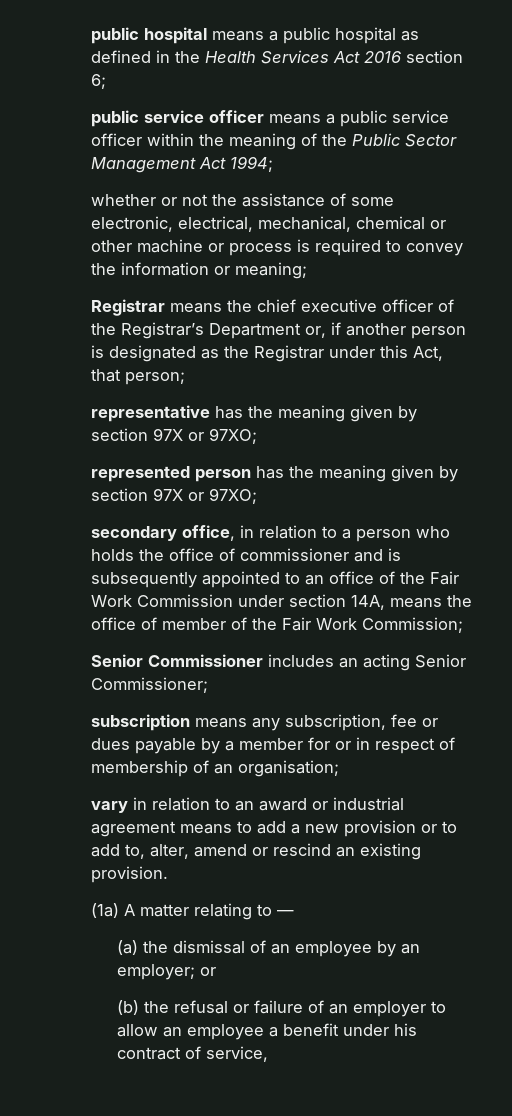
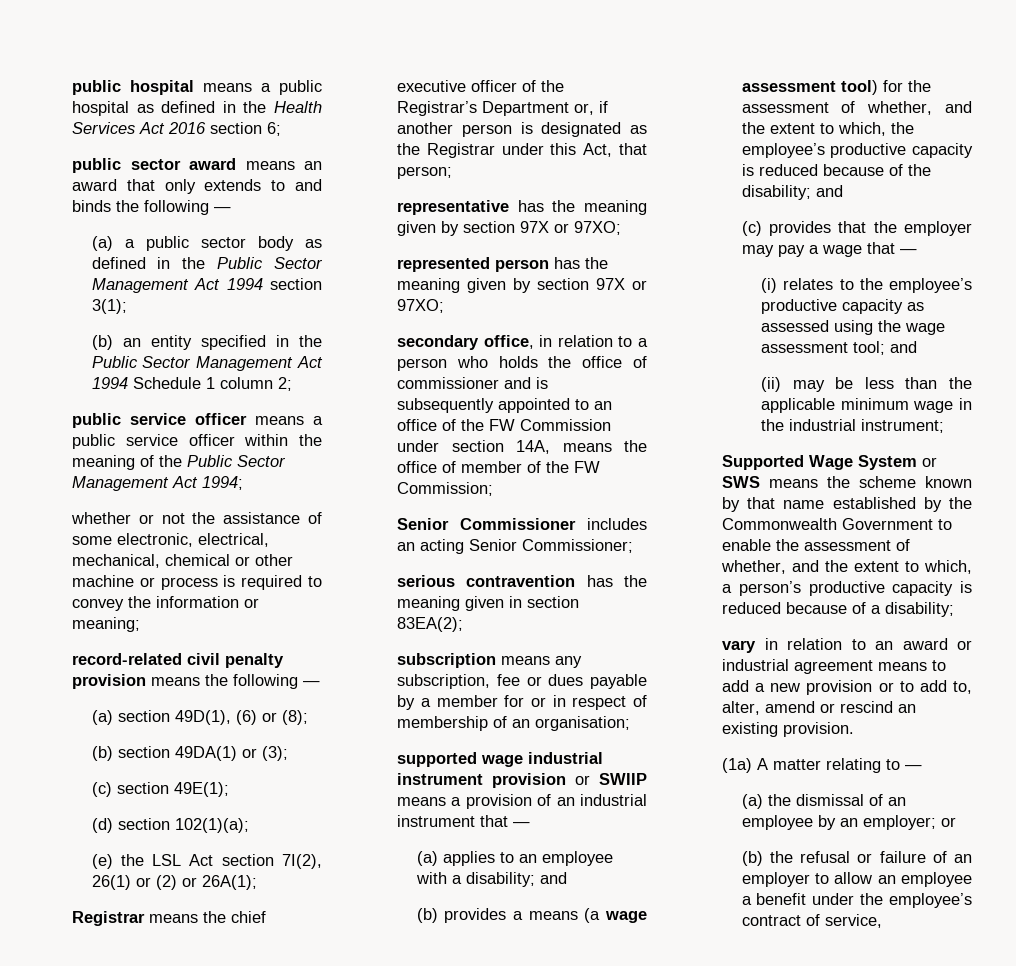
(106, 81) none -> [72,158,322,173] [72,179,322,194] [72,200,232,215] [91,236,322,251] [91,257,323,269] [91,278,322,293] [91,299,127,314] [91,335,322,350] [91,356,323,371] [91,377,292,391] // public sector award means an award that only extends to and binds the following — // (a) a public sector body as defined in the Public Sector Management Act 1994 section 3(1); // (b) an entity specified in the Public Sector Management Act 1994 Schedule 1 column 2;
(307, 270) none -> [72,653,285,668] [72,674,321,689] [91,710,308,725] [91,746,288,761] [91,782,229,797] [91,818,249,833] [91,854,322,869] [91,875,257,890] // record-related civil penalty provision means the following — // (a) section 49D(1), (6) or (8); // (b) section 49DA(1) or (3); // (c) section 49E(1); // (d) section 102(1)(a); // (e) the LSL Act section 7I(2), 26(1) or (2) or 26A(1);
[429,571,459,585] [90,595,132,607] Fair Work -> [489,419,516,431] FW
[281,617,357,631] Fair Work -> [574,461,601,473] FW
(208, 685) none -> [397,575,647,587] [397,596,580,611] [397,617,464,632] // serious contravention has the meaning given in section 83EA(2);
(339, 768) none -> [397,752,604,767] [397,773,647,788] [397,794,647,809] [397,815,531,827] [416,851,613,866] [415,872,567,887] [416,908,647,923] [741,80,931,95] [741,101,972,115] [741,122,914,136] [741,143,973,158] [741,164,931,176] [741,185,843,200] [741,221,972,236] [741,242,917,257] [761,278,972,293] [761,299,925,314] [761,320,946,335] [761,341,918,355] [761,377,972,392] [761,398,972,413] [761,419,945,433] [722,455,938,470] [722,476,972,488] [722,497,972,512] [722,518,953,530] [722,539,911,551] [721,560,972,574] [722,581,972,596] [722,602,955,617] // supported wage industrial instrument provision or SWIIP means a provision of an industrial instrument that — // (a) applies to an employee with a disability; and // (b) provides a means (a wage assessment tool) for the assessment of whether, and the extent to which, the employee’s productive capacity is reduced because of the disability; and // (c) provides that the employer may pay a wage that — // (i) relates to the employee’s productive capacity as assessed using the wage assessment tool; and // (ii) may be less than the applicable minimum wage in the industrial instrument; // Supported Wage System or SWS means the scheme known by that name established by the Commonwealth Government to enable the assessment of whether, and the extent to which, a person’s productive capacity is reduced because of a disability;
[393,1023,417,1036] his -> [860,893,972,908] the employee’s

